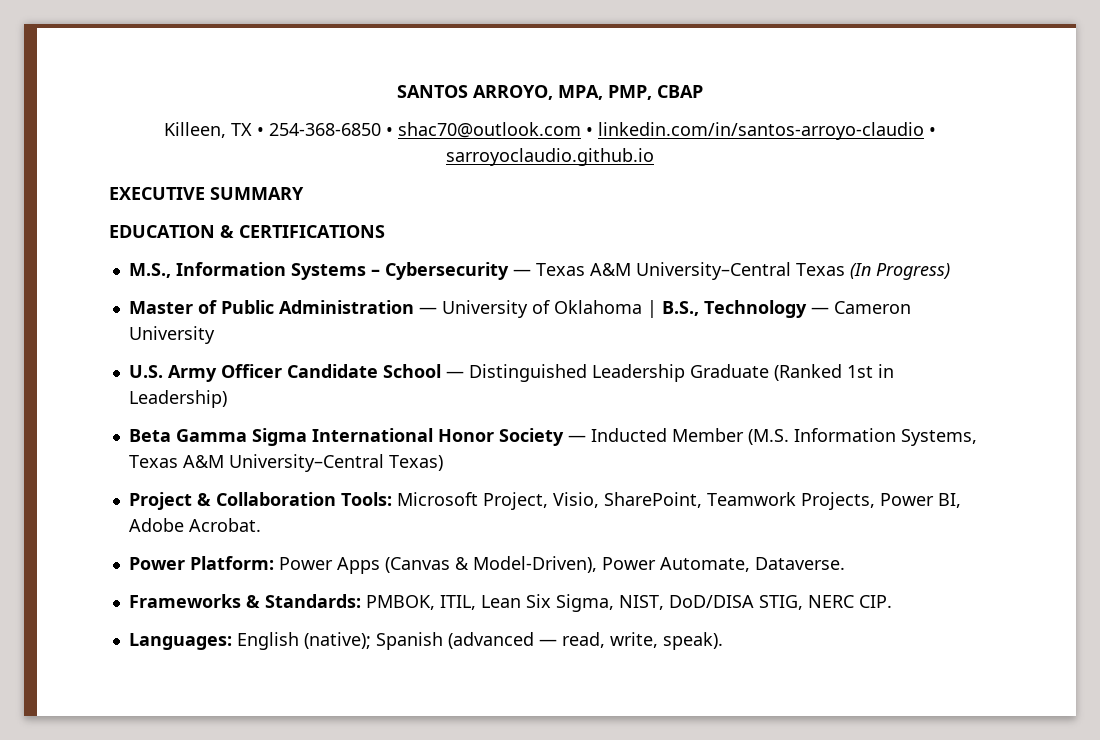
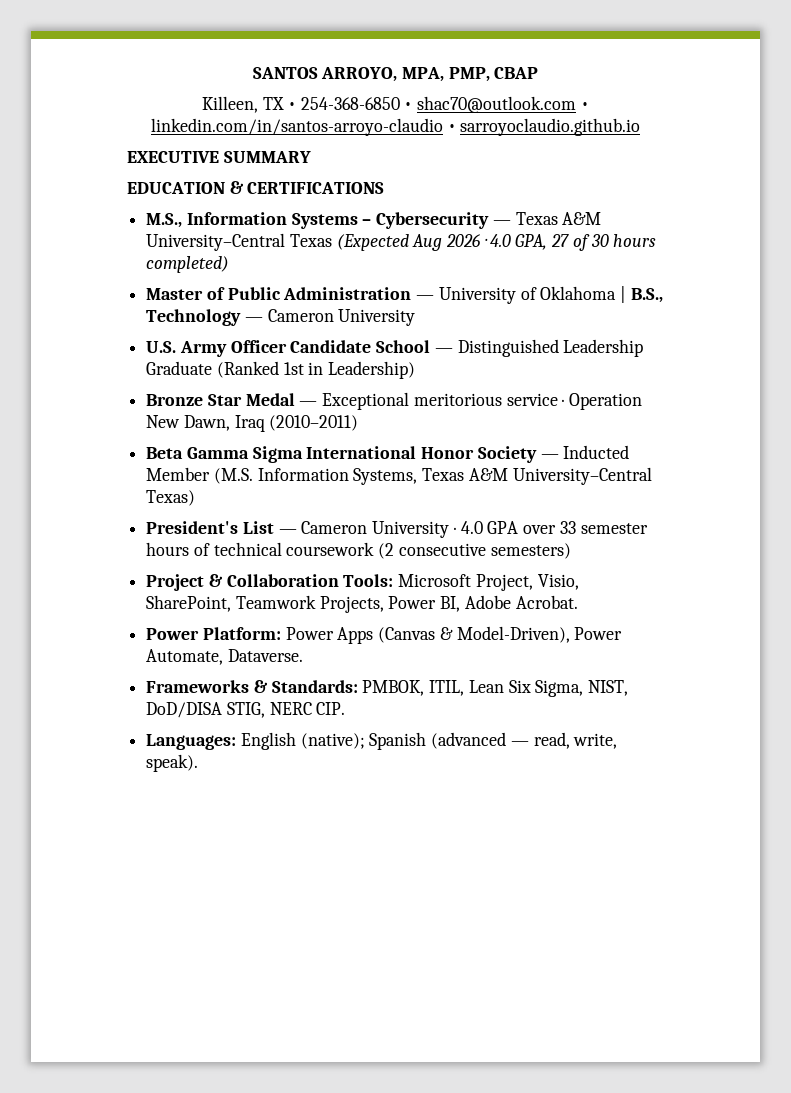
[849,263,950,280] (In Progress) -> [336,234,657,251] [146,256,230,273] (Expected Aug 2026 · 4.0 GPA, 27 of 30 hours completed)
(227, 399) none -> [146,392,643,410] [146,415,359,432] // Bronze Star Medal — Exceptional meritorious service · Operation New Dawn, Iraq (2010–2011)
(443, 463) none -> [146,521,648,538] [146,542,571,559] // President's List — Cameron University · 4.0 GPA over 33 semester hours of technical coursework (2 consecutive semesters)

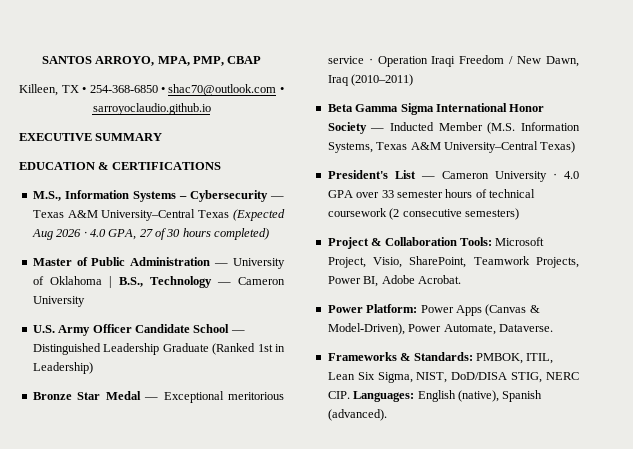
[150,118,456,136] linkedin.com/in/santos-arroyo-claudio • -> (284, 90) none
(643, 401) none -> [431,55,514,67] Iraqi Freedom /
(346, 708) // -> (350, 395) none
[300,732,618,750] [146,754,199,772] (native); Spanish (advanced — read, write, speak). -> [457,390,543,402] [327,409,387,421] (native), Spanish (advanced).

